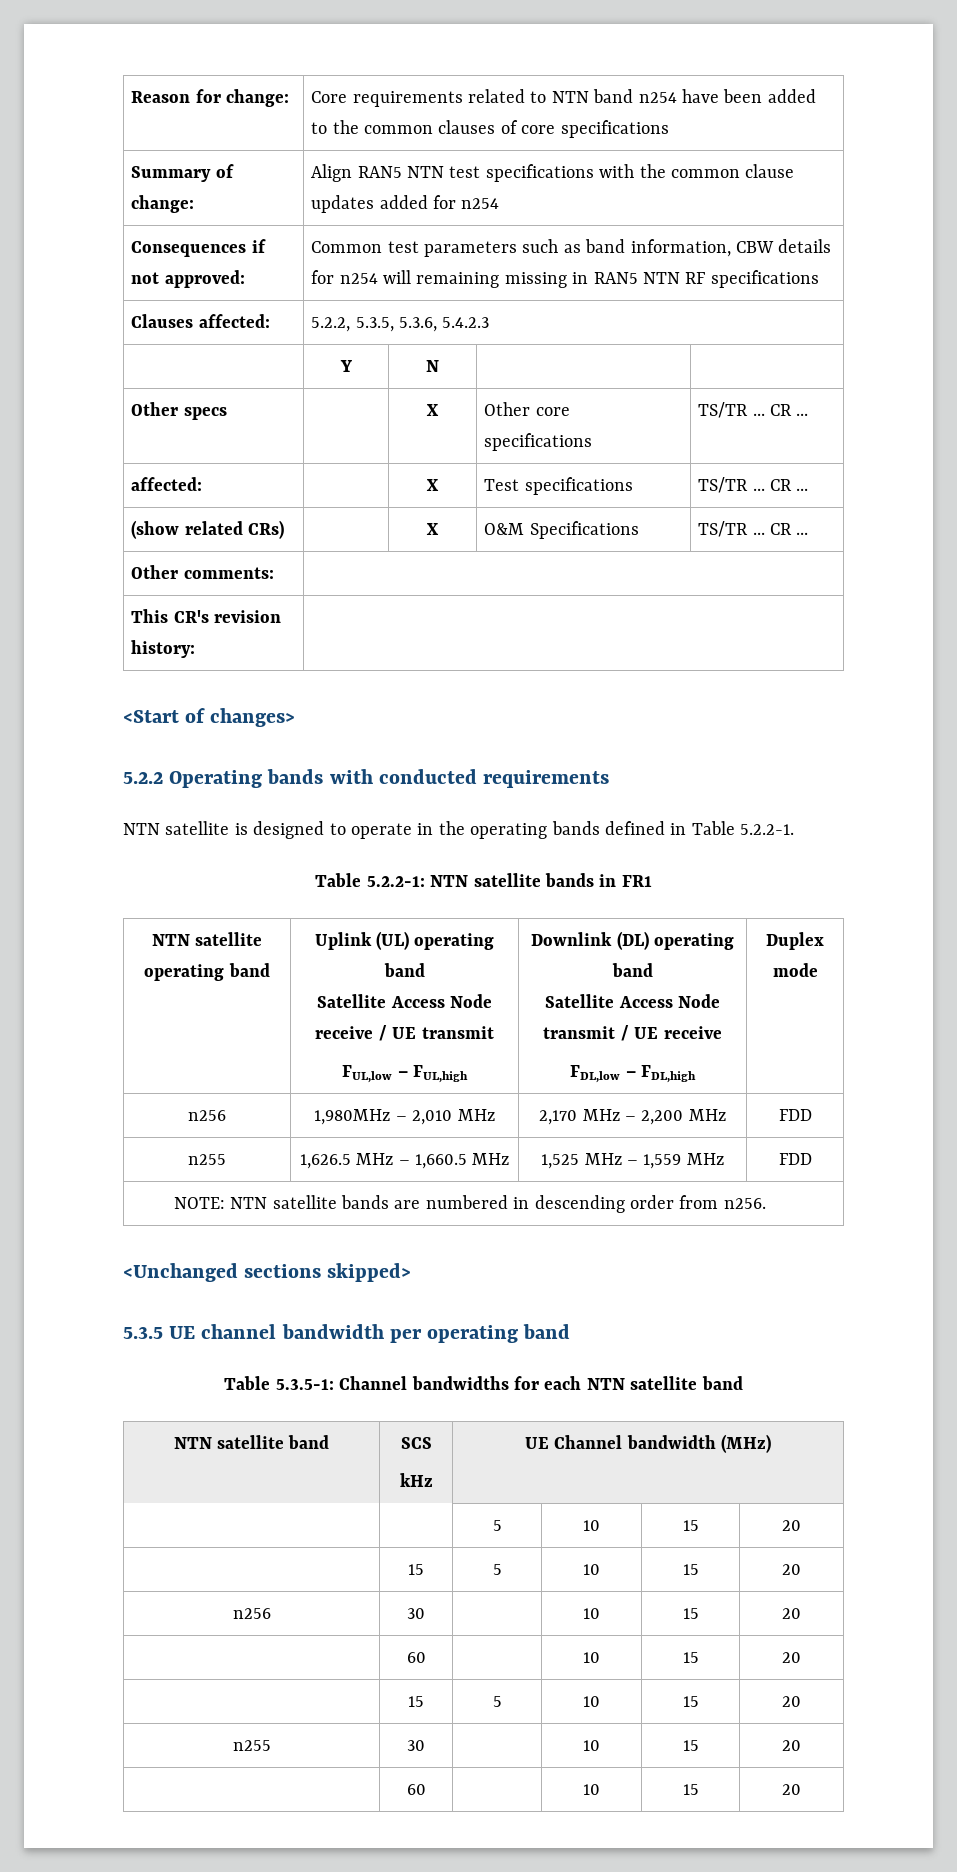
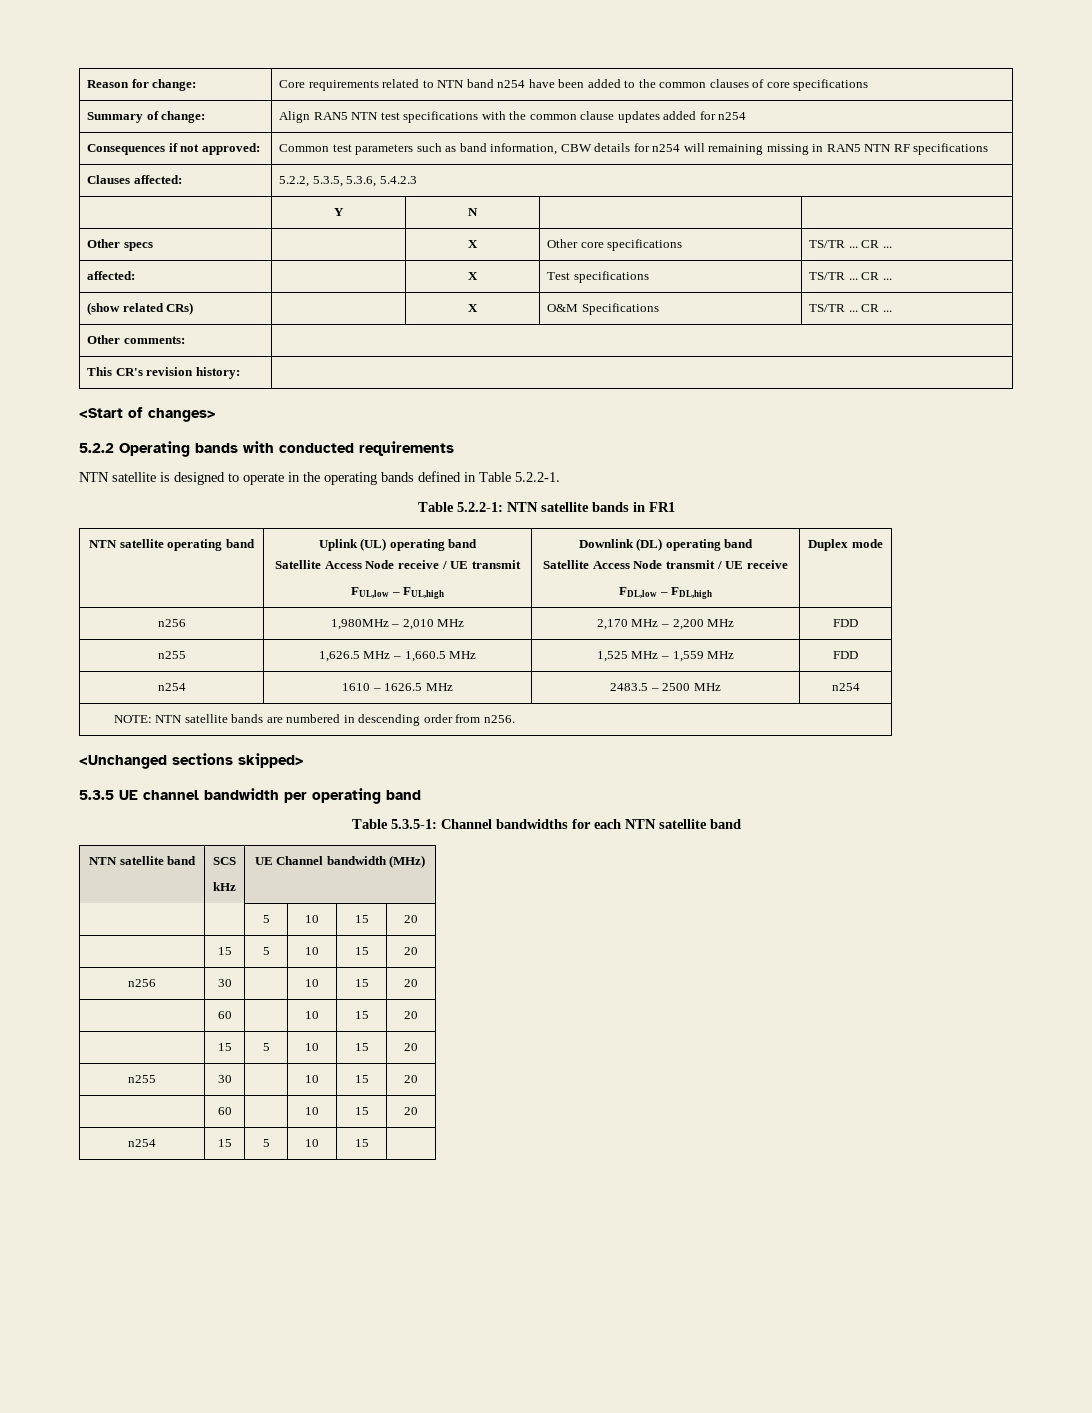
(812, 1159) none -> [157,683,186,691] [342,683,453,691] [610,683,721,691] [831,683,860,691] // n254 | 1610 – 1626.5 MHz | 2483.5 – 2500 MHz | n254
(801, 1789) none -> [128,1139,156,1147] [217,1139,232,1147] [262,1139,270,1147] [305,1139,319,1147] [354,1139,369,1147] // n254 | 15 | 5 | 10 | 15 |

